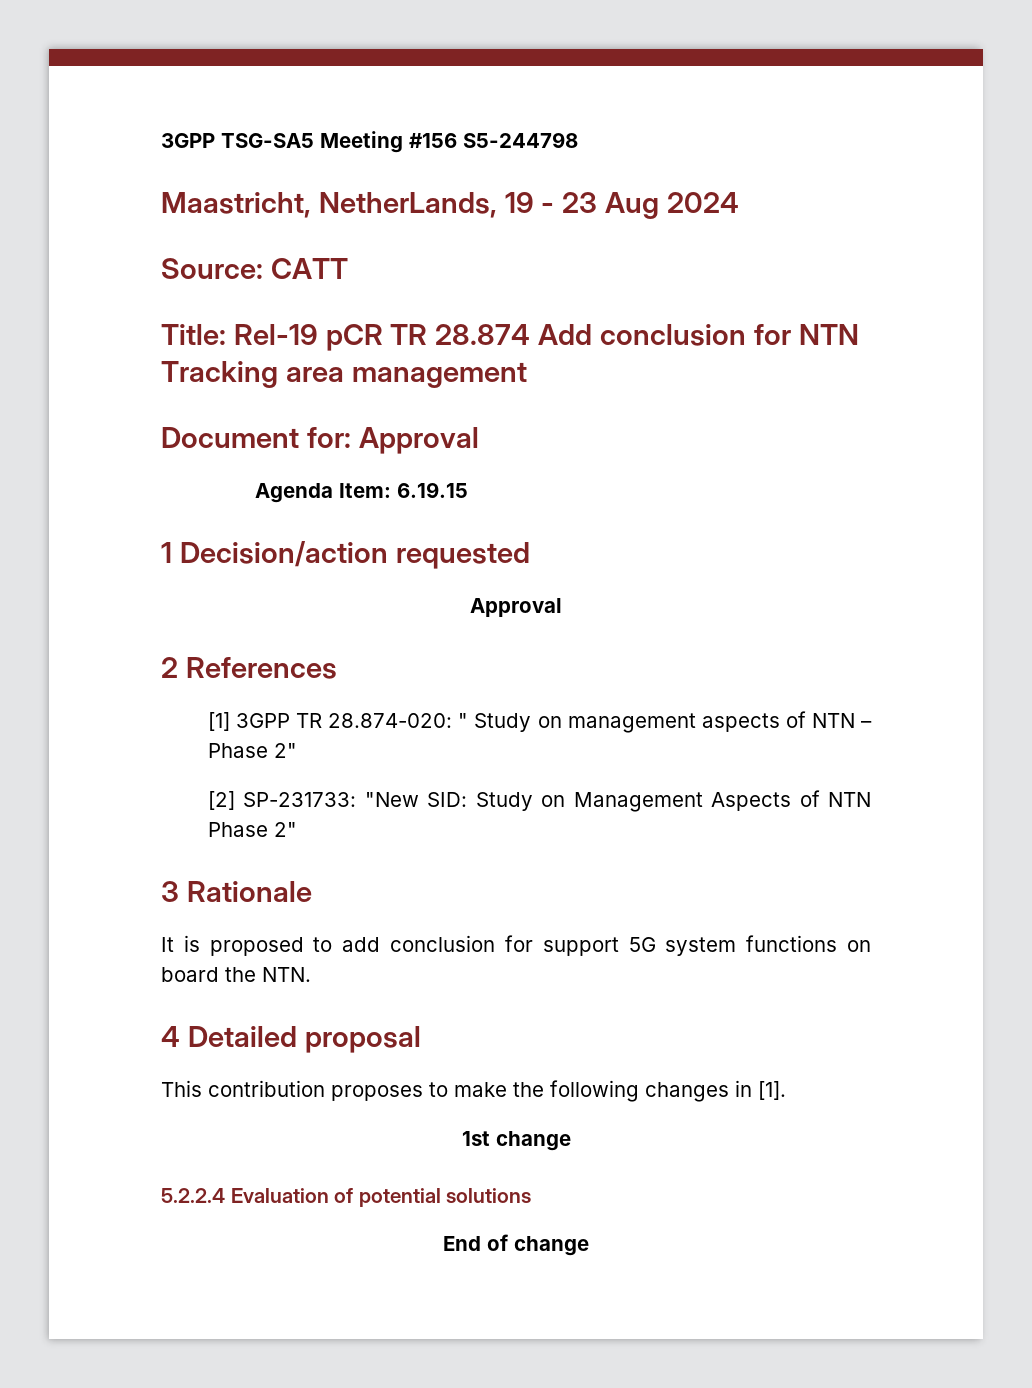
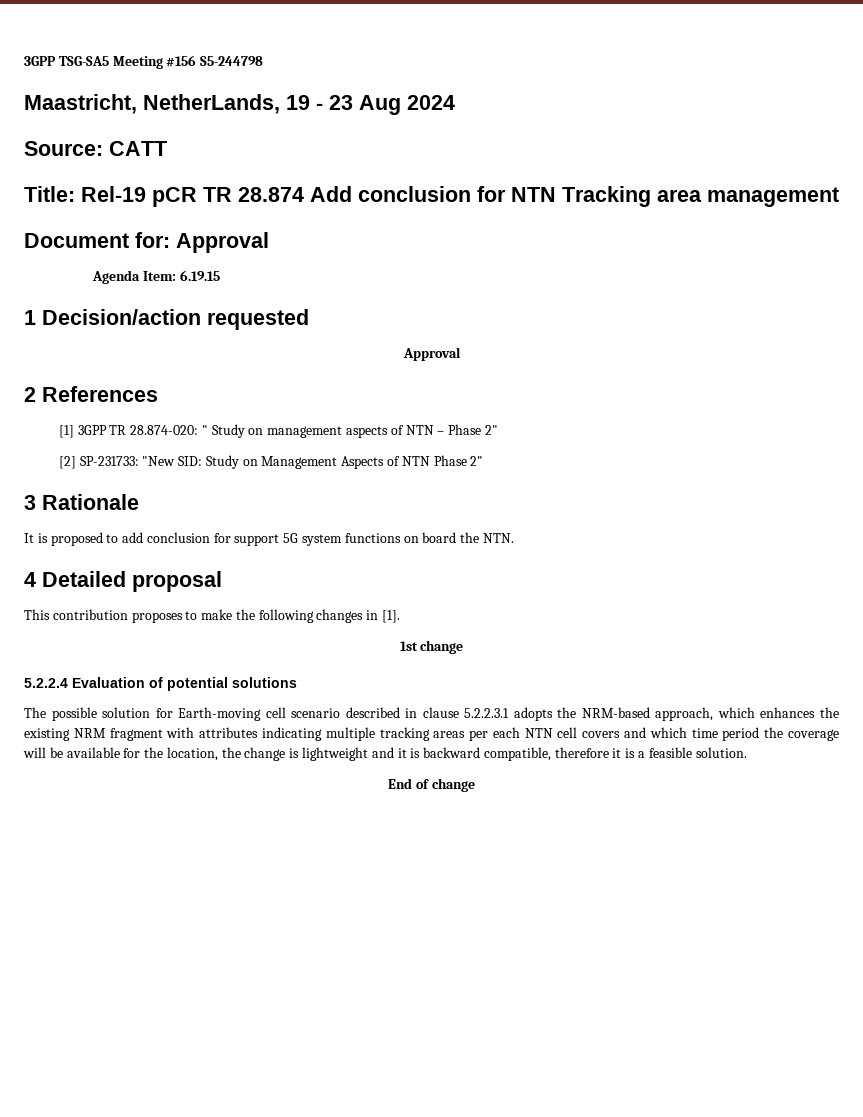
(532, 1195) none -> [24,707,839,721] [24,727,839,741] [23,747,747,761] // The possible solution for Earth-moving cell scenario described in clause 5.2.2.3.1 adopts the NRM-based approach, which enhances the existing NRM fragment with attributes indicating multiple tracking areas per each NTN cell covers and which time period the coverage will be available for the location, the change is lightweight and it is backward compatible, therefore it is a feasible solution.

